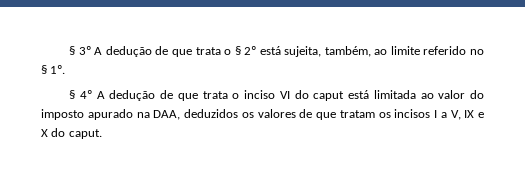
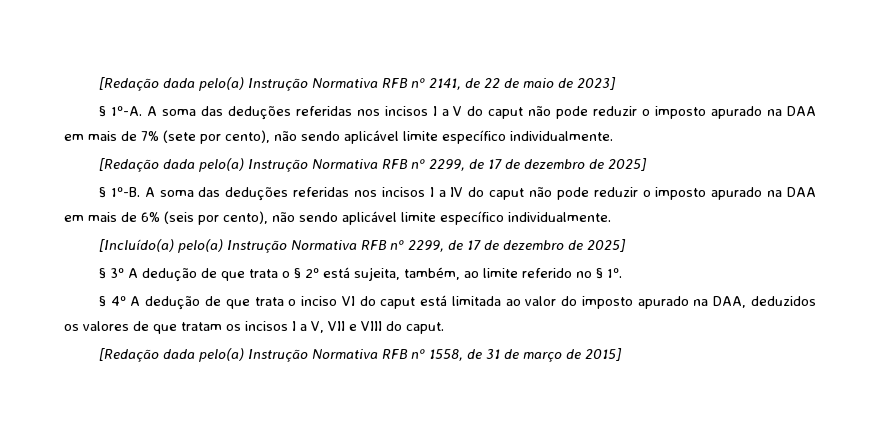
(69, 50) none -> [98,77,616,91] [98,106,816,120] [64,130,613,144] [98,158,647,172] [98,187,816,201] [64,211,611,225] [98,239,626,253] [Redação dada pelo(a) Instrução Normativa RFB nº 2141, de 22 de maio de 2023] // § 1º-A. A soma das deduções referidas nos incisos I a V do caput não pode reduzir o imposto apurado na DAA em mais de 7% (sete por cento), não sendo aplicável limite específico individualmente. // [Redação dada pelo(a) Instrução Normativa RFB nº 2299, de 17 de dezembro de 2025] // § 1º-B. A soma das deduções referidas nos incisos I a IV do caput não pode reduzir o imposto apurado na DAA em mais de 6% (seis por cento), não sendo aplicável limite específico individualmente. // [Incluído(a) pelo(a) Instrução Normativa RFB nº 2299, de 17 de dezembro de 2025] //
[464,110,484,118] [41,129,48,137] IX e X -> [328,321,382,331] VII e VIII
(102, 134) none -> [98,348,622,362] // [Redação dada pelo(a) Instrução Normativa RFB nº 1558, de 31 de março de 2015]

